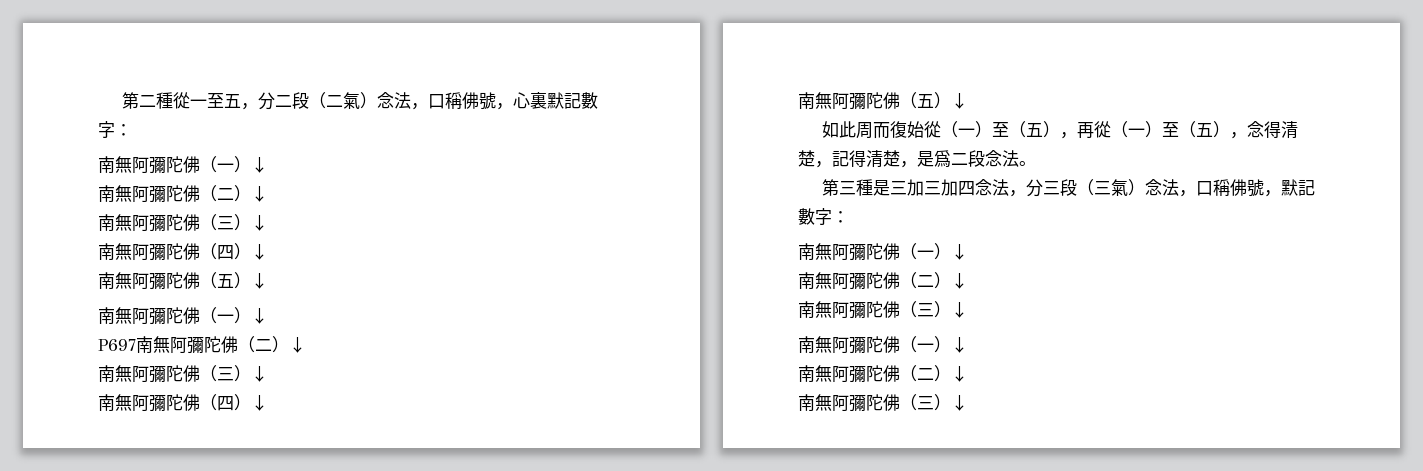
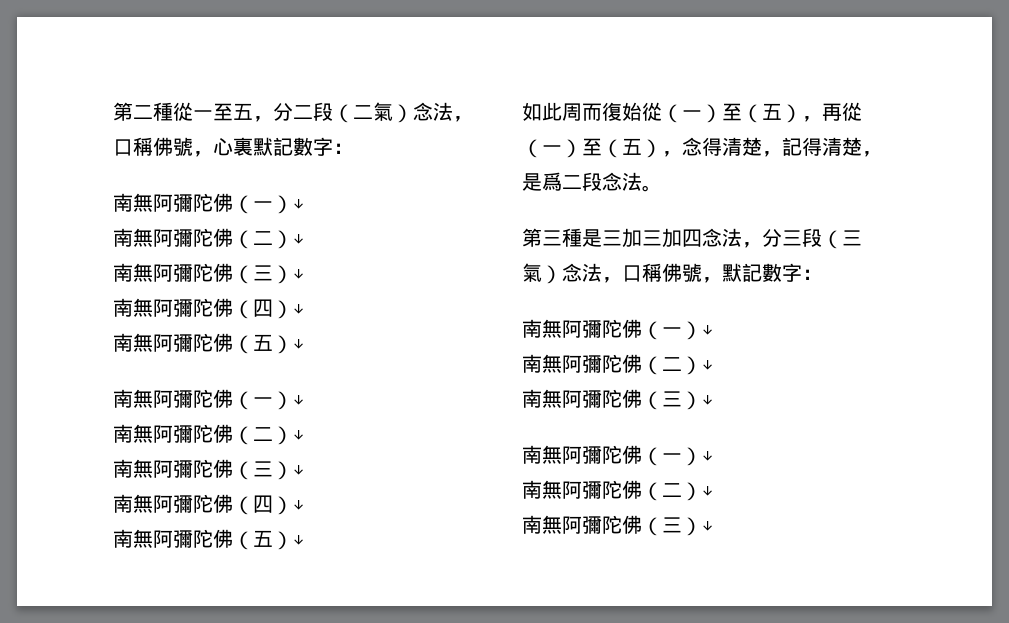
[98,339,136,351] P697 -> (304, 400) none

